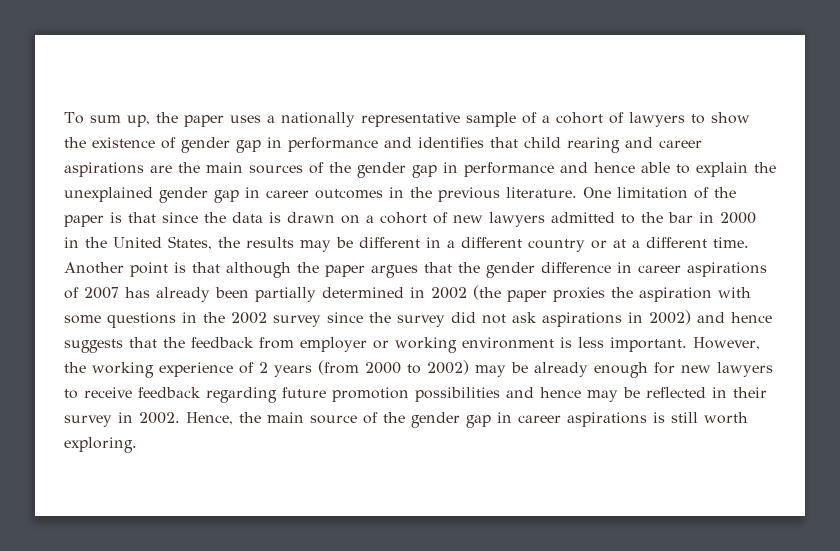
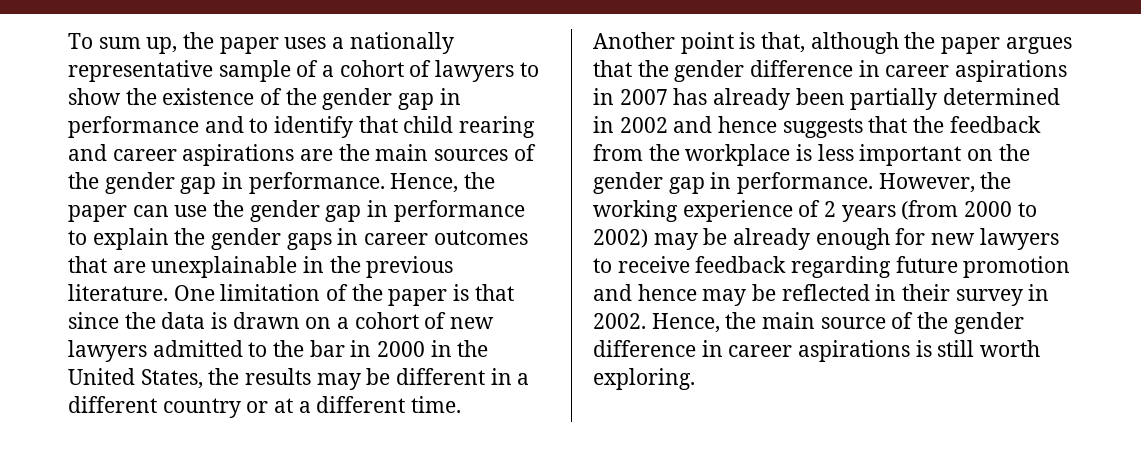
[181,137,484,153] gender gap in performance and identifies -> [285,88,461,110] [68,116,354,138] the gender gap in performance and to identify
[464,162,776,177] [64,187,383,203] performance and hence able to explain the unexplained gender gap in career outcomes -> [248,172,496,194] [68,200,525,222] [68,228,528,250] [68,256,298,278] performance. Hence, the paper can use the gender gap in performance to explain the gender gaps in career outcomes that are unexplainable
[192,262,220,273] that -> [761,32,806,53] that,
[64,287,79,299] of -> [593,88,614,105] in
[473,285,751,302] [64,310,691,328] (the paper proxies the aspiration with some questions in the 2002 survey since the survey did not ask aspirations in 2002) -> (668, 125) none
[300,337,687,353] employer or working environment is less important. -> [648,144,1030,166] [593,172,874,194] the workplace is less important on the gender gap in performance.
[415,387,500,402] possibilities -> (1071, 267) none
[466,415,491,428] gap -> [593,340,696,357] difference

